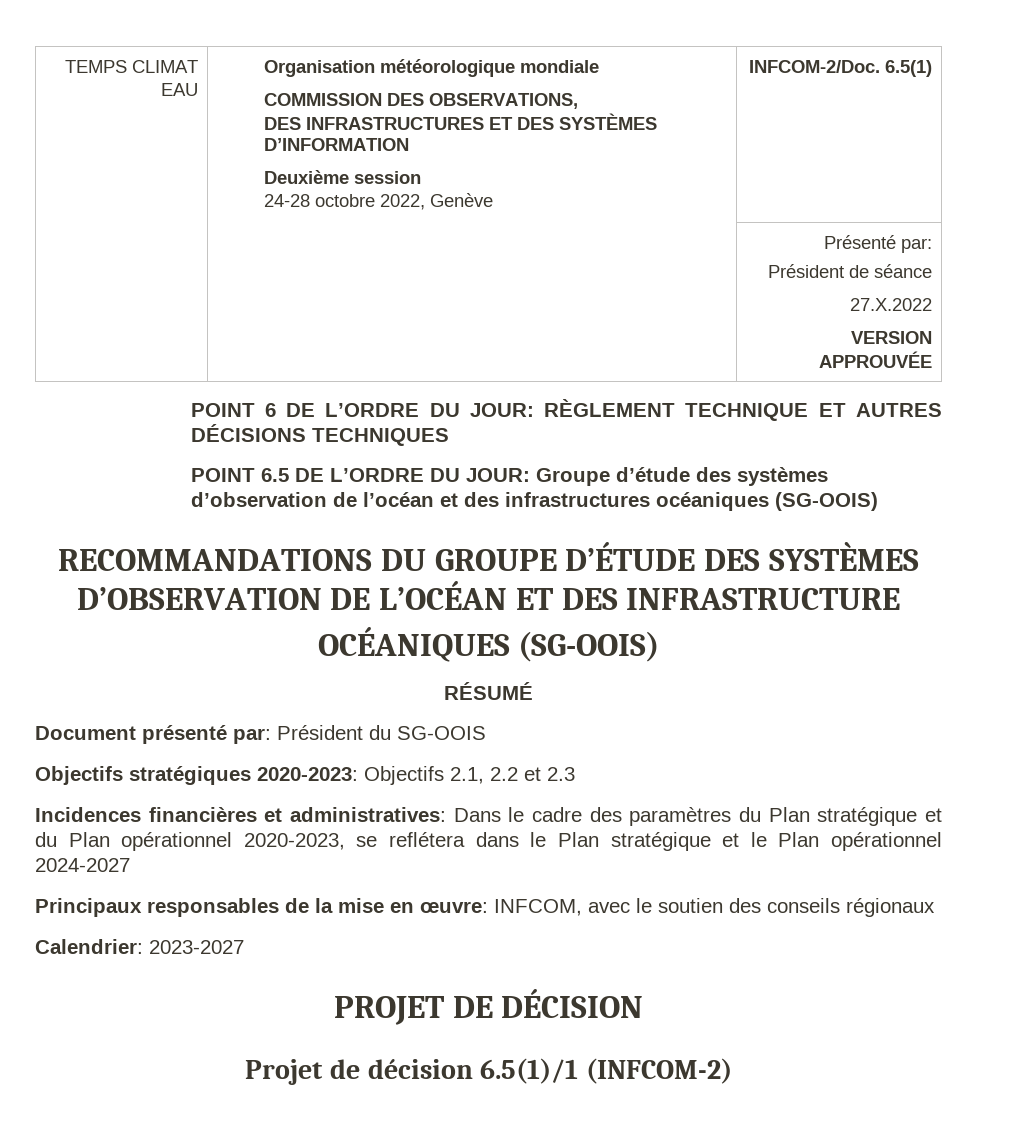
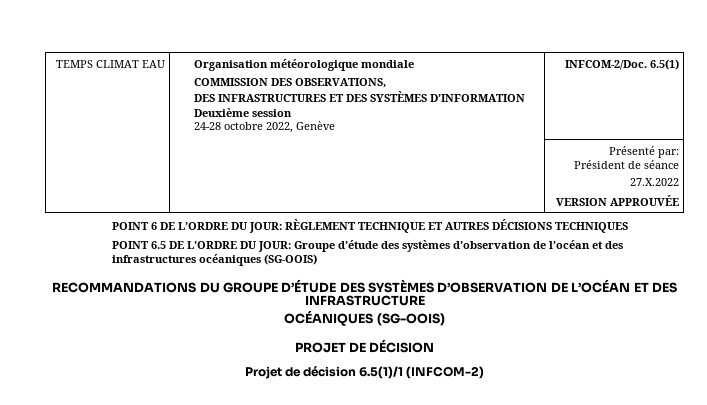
[444,682,533,700] [35,725,486,744] [35,766,575,785] [35,807,942,826] [35,832,943,851] [35,858,130,872] [35,898,935,917] [35,939,244,954] // RÉSUMÉ // Document présenté par: Président du SG-OOIS // Objectifs stratégiques 2020-2023: Objectifs 2.1, 2.2 et 2.3 // Incidences financières et administratives: Dans le cadre des paramètres du Plan stratégique et du Plan opérationnel 2020-2023, se reflétera dans le Plan stratégique et le Plan opérationnel 2024-2027 // Principaux responsables de la mise en œuvre: INFCOM, avec le soutien des conseils régionaux // Calendrier: 2023-2027 -> (445, 319) none

